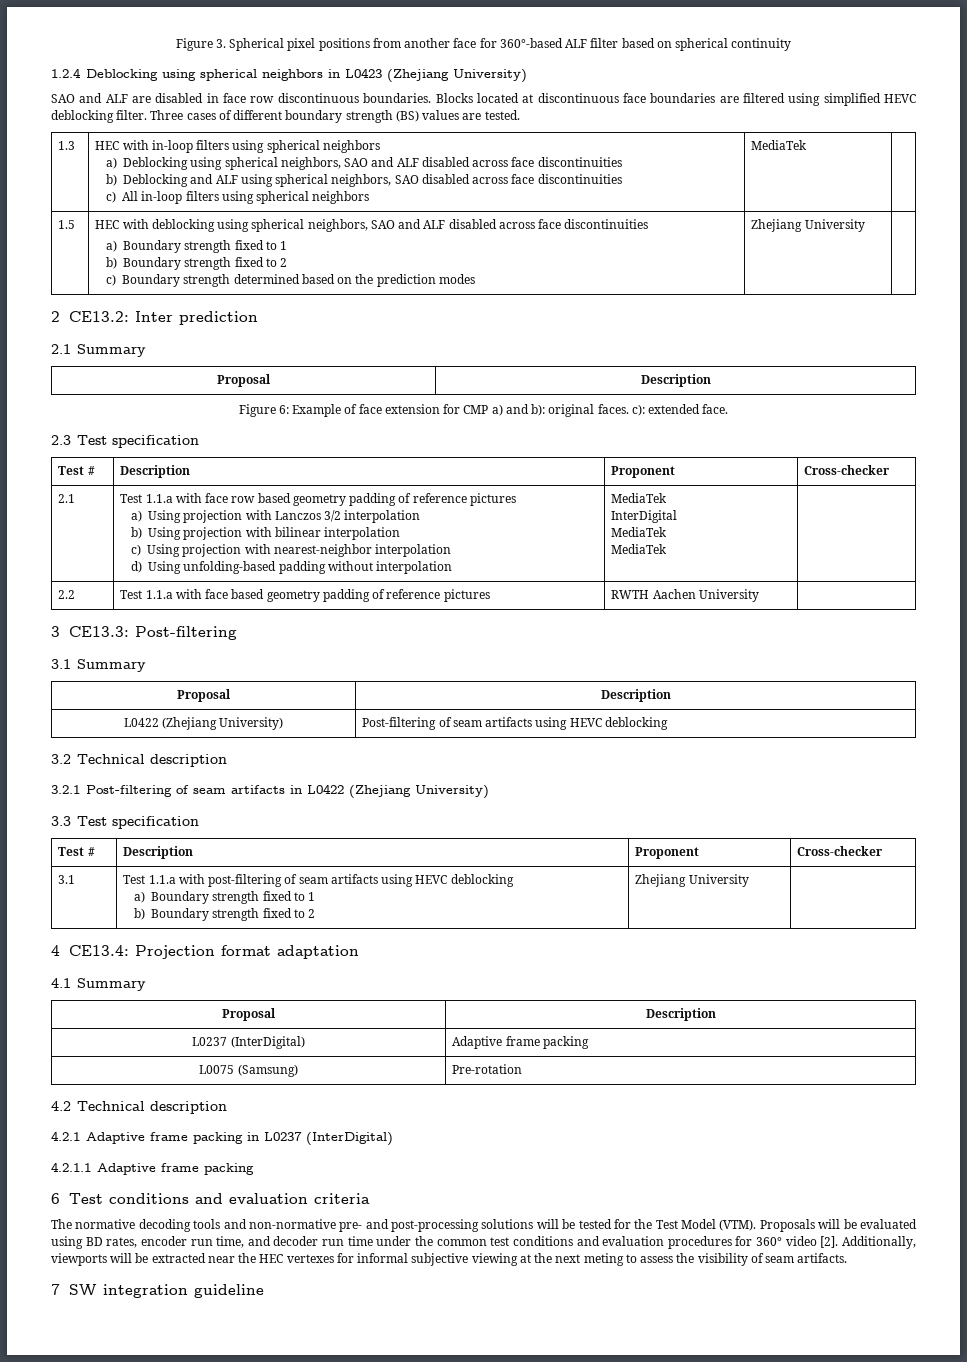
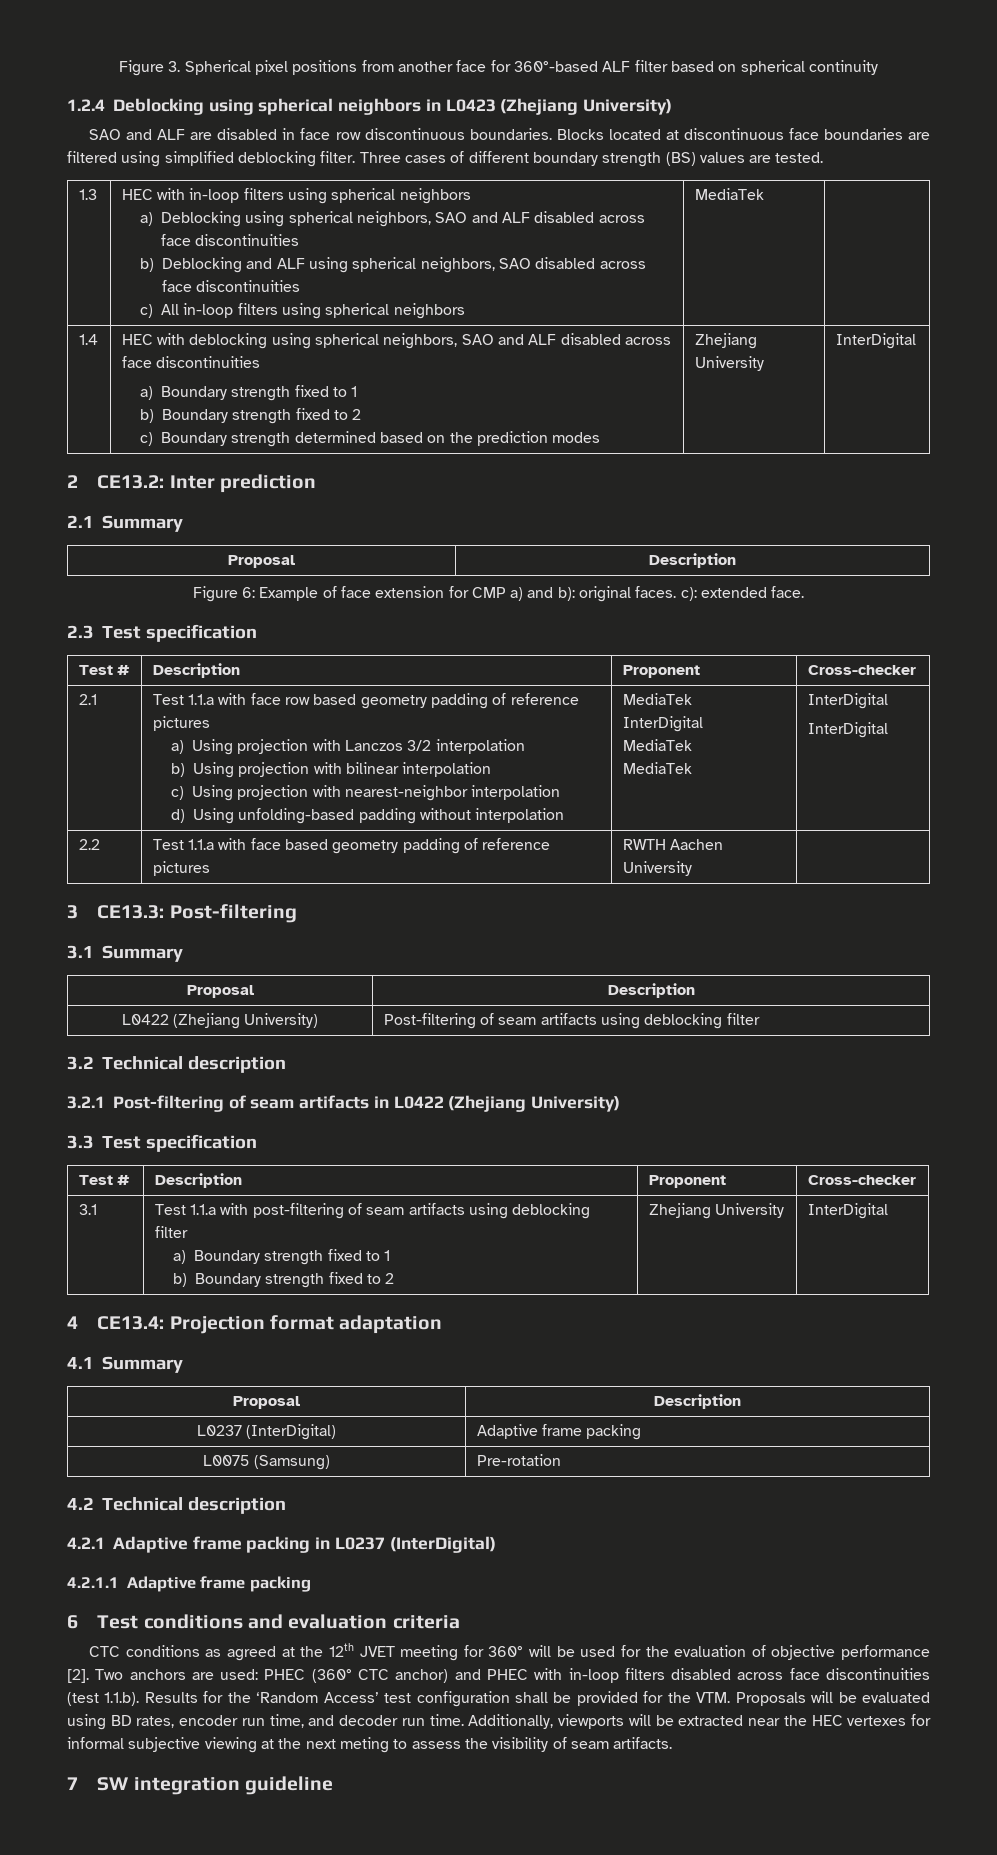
[884,94,917,103] HEVC -> (234, 158) none
[58,220,76,229] 1.5 -> [78,334,98,345] 1.4
(865, 225) none -> [835,333,916,349] InterDigital
(668, 549) none -> [807,693,888,709] [807,722,888,738] InterDigital // InterDigital
[569,717,668,730] HEVC deblocking -> [644,1013,760,1029] deblocking filter
[415,874,514,887] HEVC deblocking -> [512,1203,591,1219] [154,1226,188,1238] deblocking filter
(749, 880) none -> [807,1203,888,1219] InterDigital
[51,1219,757,1232] The normative decoding tools and non-normative pre- and post-processing solutions will be tested for the Test Model (VTM). -> [89,1643,931,1661] [67,1668,930,1683] [67,1691,731,1707] CTC conditions as agreed at the 12th JVET meeting for 360° will be used for the evaluation of objective performance [2]. Two anchors are used: PHEC (360° CTC anchor) and PHEC with in-loop filters disabled across face discontinuities (test 1.1.b). Results for the ‘Random Access’ test configuration shall be provided for the VTM.
[347,1236,839,1249] time under the common test conditions and evaluation procedures for 360° video [2]. -> [429,1714,464,1726] time.

